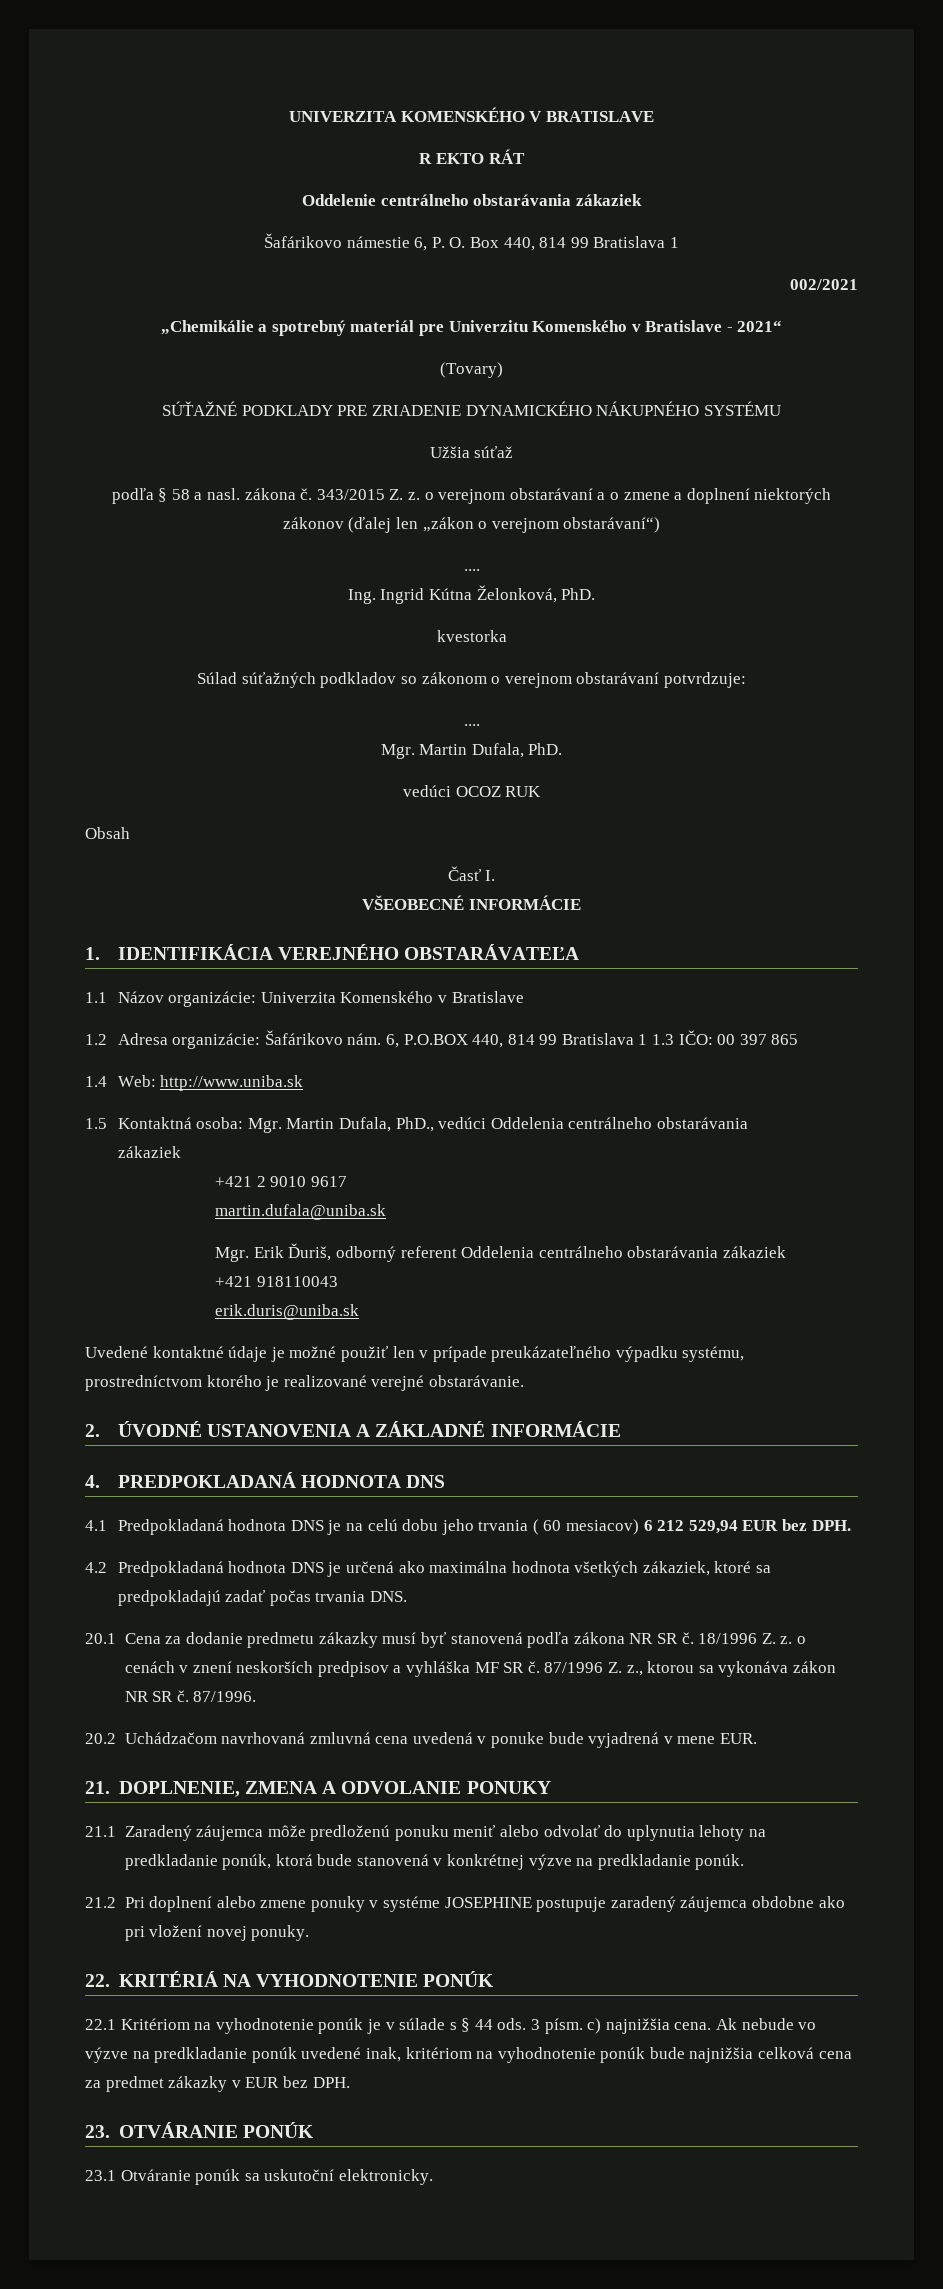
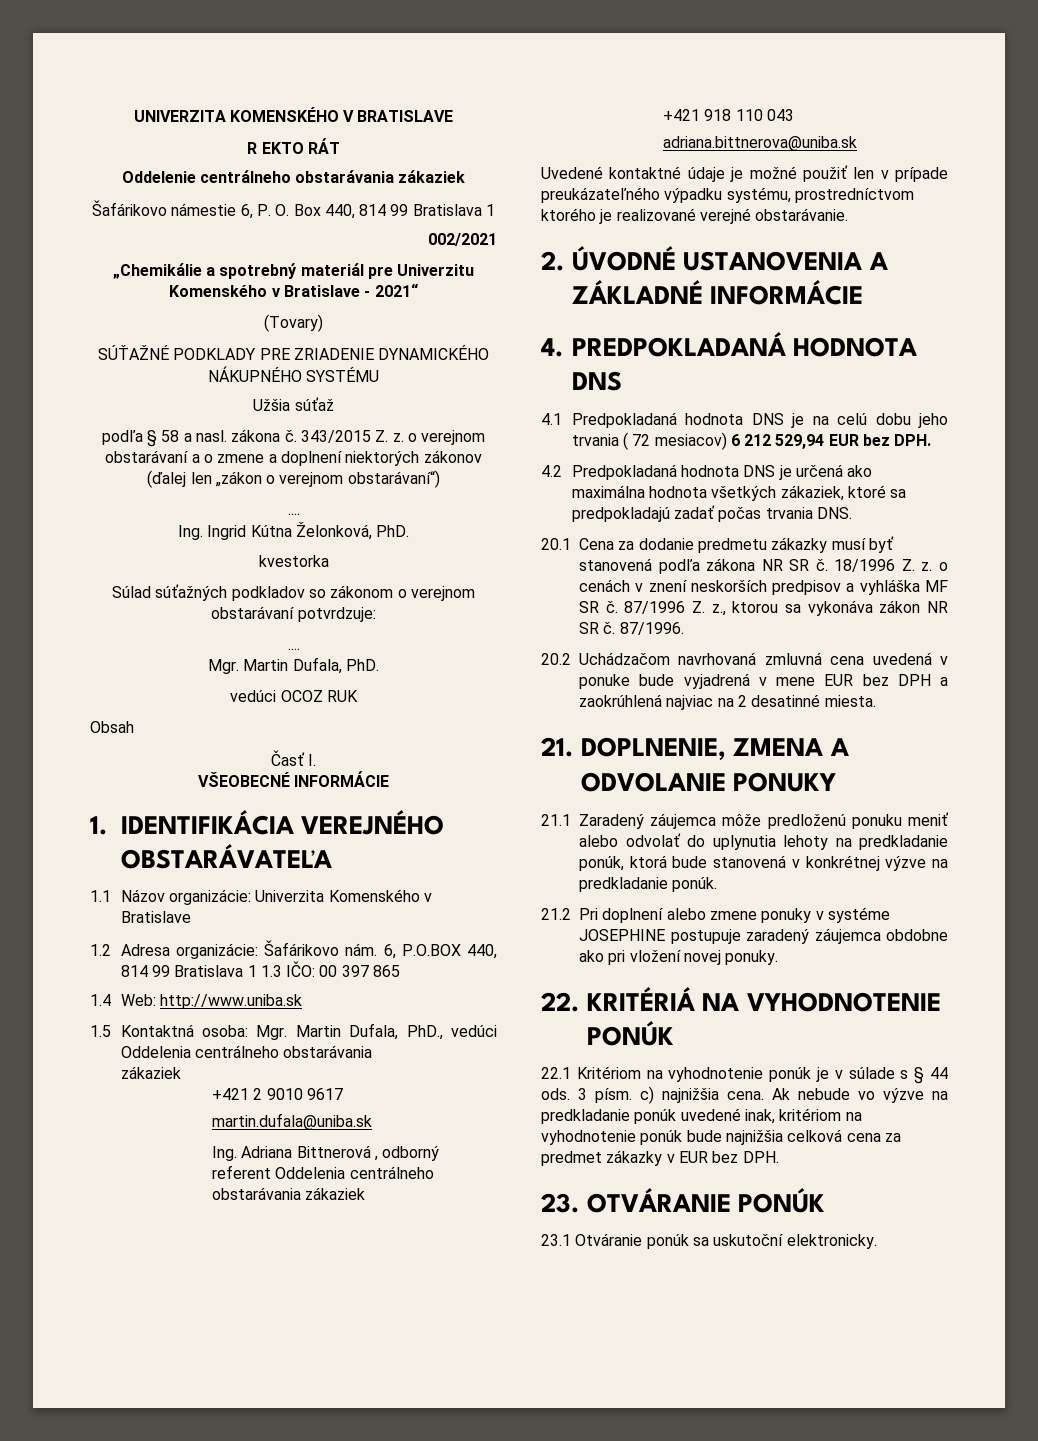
[215,1243,332,1262] Mgr. Erik Ďuriš, -> [212,1145,379,1161] Ing. Adriana Bittnerová ,
[256,1276,338,1287] [215,1304,360,1320] 918110043 // erik.duris@uniba.sk -> [704,109,795,121] [663,136,858,151] 918 110 043 // adriana.bittnerova@uniba.sk
[543,1520,562,1531] 60 -> [632,434,651,446] 72
[719,1733,757,1744] EUR. -> [824,674,948,686] [579,694,876,710] EUR bez DPH a zaokrúhlená najviac na 2 desatinné miesta.

